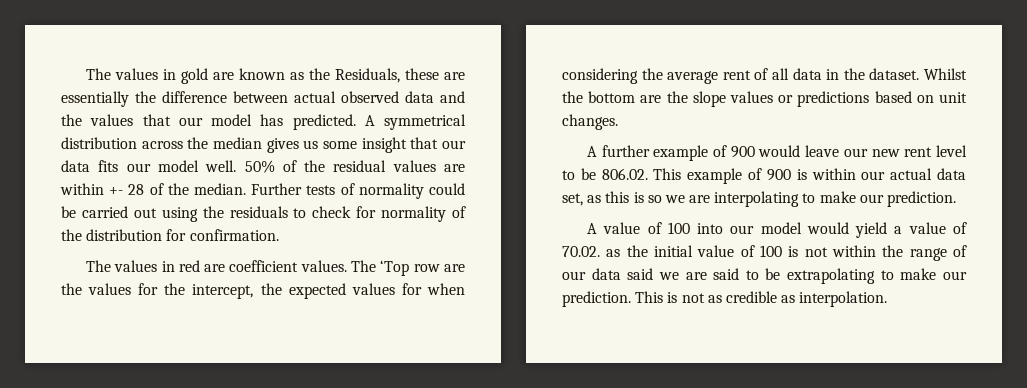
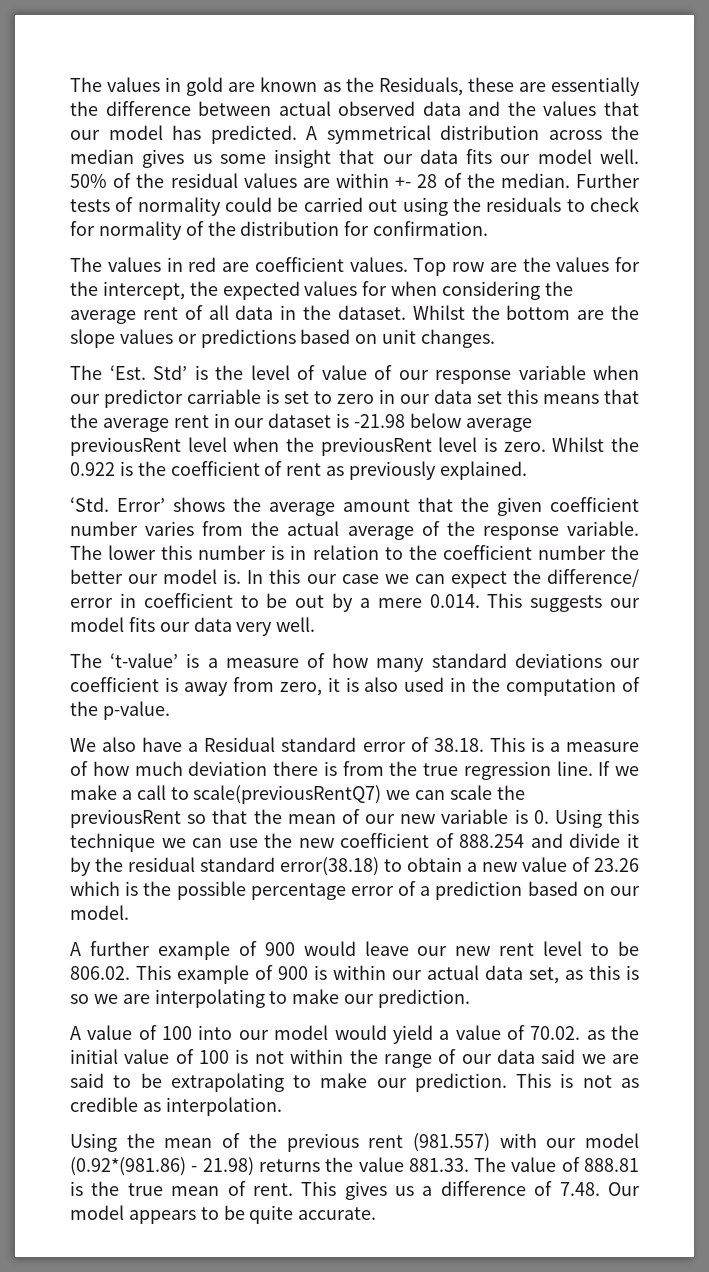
[351,260,410,276] The ‘Top -> [413,258,447,276] Top
(618, 122) none -> [70,365,639,384] [70,389,639,408] [70,413,532,432] [70,437,639,456] [70,461,527,480] [70,497,639,516] [70,521,639,540] [70,545,639,560] [70,569,639,588] [70,593,640,612] [70,617,316,636] [70,653,640,672] [70,677,641,696] [70,701,170,720] [70,737,639,752] [70,761,639,780] [70,785,525,804] [70,809,640,828] [70,833,639,852] [70,857,639,876] [70,881,640,900] [70,905,129,920] // The ‘Est. Std’ is the level of value of our response variable when our predictor carriable is set to zero in our data set this means that the average rent in our dataset is -21.98 below average previousRent level when the previousRent level is zero. Whilst the 0.922 is the coefficient of rent as previously explained. // ‘Std. Error’ shows the average amount that the given coefficient number varies from the actual average of the response variable. The lower this number is in relation to the coefficient number the better our model is. In this our case we can expect the difference/ error in coefficient to be out by a mere 0.014. This suggests our model fits our data very well. // The ‘t-value’ is a measure of how many standard deviations our coefficient is away from zero, it is also used in the computation of the p-value. // We also have a Residual standard error of 38.18. This is a measure of how much deviation there is from the true regression line. If we make a call to scale(previousRentQ7) we can scale the previousRent so that the mean of our new variable is 0. Using this technique we can use the new coefficient of 888.254 and divide it by the residual standard error(38.18) to obtain a new value of 23.26 which is the possible percentage error of a prediction based on our model.
(888, 299) none -> [70,1133,639,1152] [70,1157,640,1176] [70,1181,641,1200] [70,1205,377,1224] // Using the mean of the previous rent (981.557) with our model (0.92*(981.86) - 21.98) returns the value 881.33. The value of 888.81 is the true mean of rent. This gives us a difference of 7.48. Our model appears to be quite accurate.

